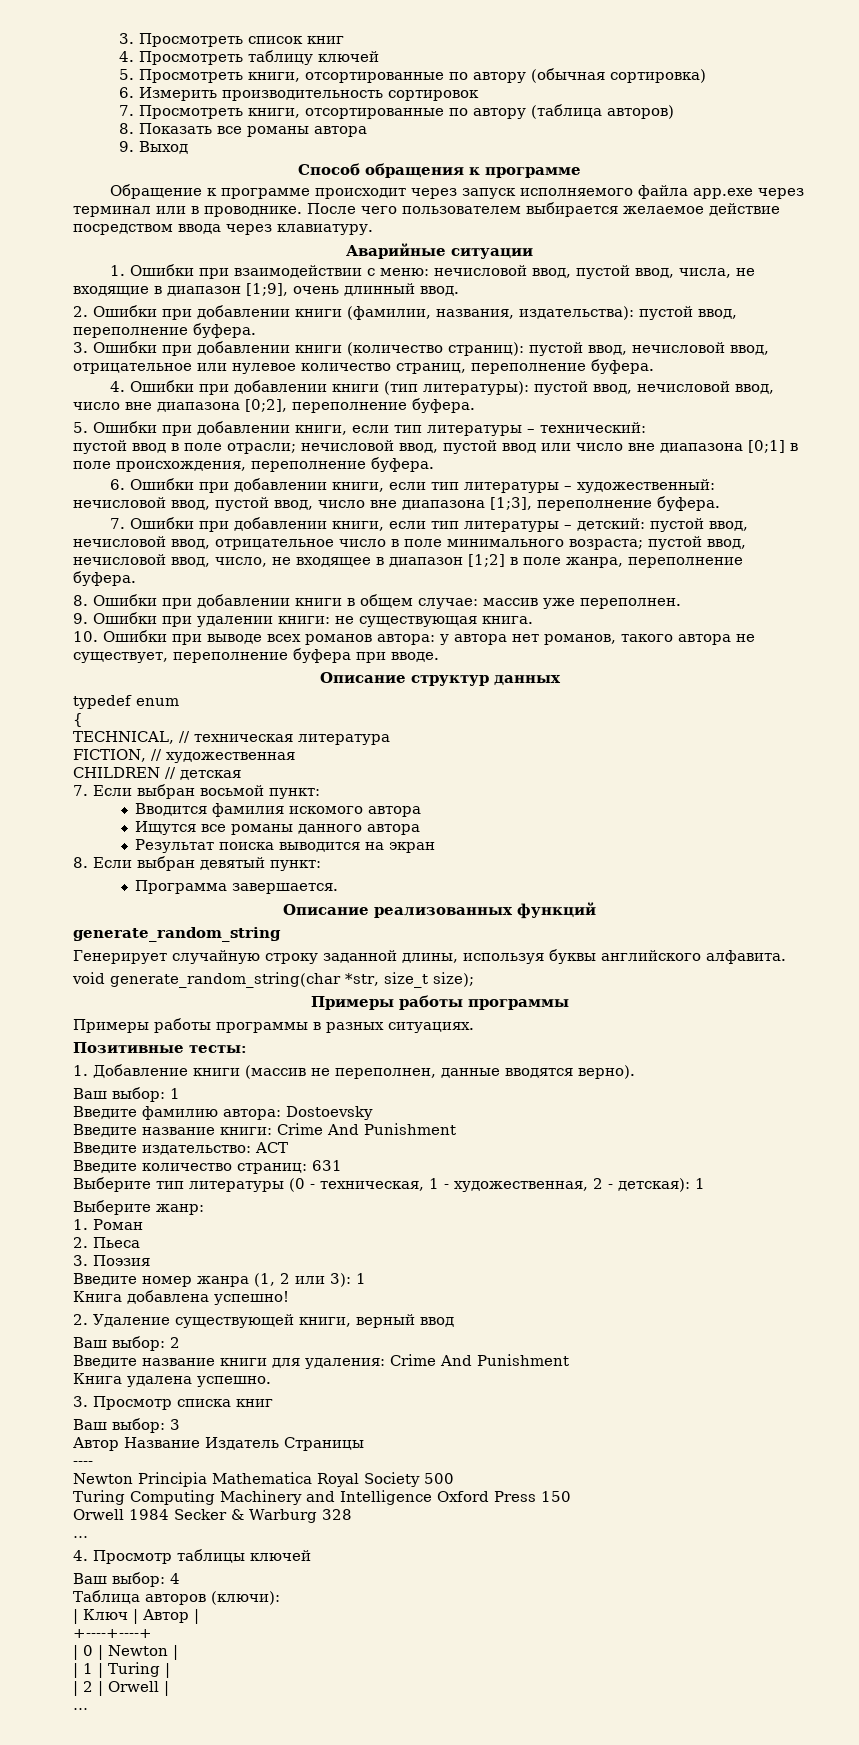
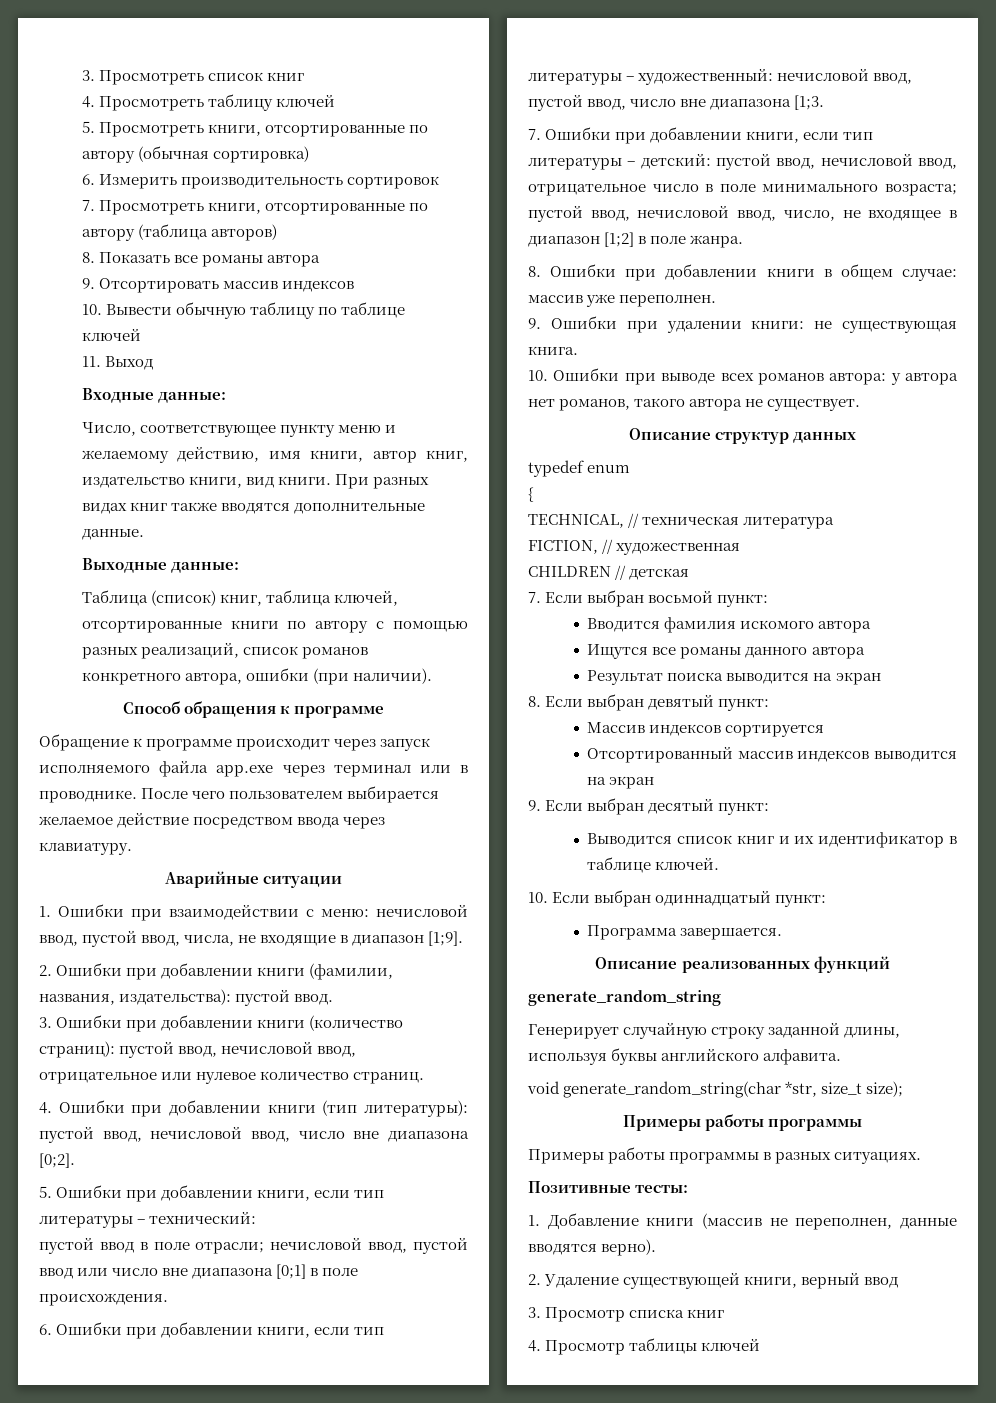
[138,141,188,154] Выход -> [98,278,354,293] [81,302,406,319] [81,328,141,341] [81,356,153,370] [81,388,226,403] [81,422,396,437] [81,446,469,463] [81,474,430,489] [81,502,425,514] [81,529,144,540] [81,558,239,573] [81,590,398,606] [81,620,468,633] [81,642,368,659] [81,668,432,685] Отсортировать массив индексов // 10. Вывести обычную таблицу по таблице ключей // 11. Выход // Входные данные: // Число, соответствующее пункту меню и желаемому действию, имя книги, автор книг, издательство книги, вид книги. При разных видах книг также вводятся дополнительные данные. // Выходные данные: // Таблица (список) книг, таблица ключей, отсортированные книги по автору с помощью разных реализаций, список романов конкретного автора, ошибки (при наличии).
[246,283,459,296] [1;9], очень длинный ввод. -> [428,931,464,946] [1;9].
[698,309,737,319] [73,323,256,338] ввод, переполнение буфера. -> [294,994,334,1005] ввод.
[396,359,654,374] страниц, переполнение буфера. -> [353,1072,425,1084] страниц.
[245,398,475,413] [0;2], переполнение буфера. -> [39,1153,75,1168] [0;2].
[116,457,434,472] происхождения, переполнение буфера. -> [39,1293,168,1306] происхождения.
[490,496,720,511] [1;3], переполнение буфера. -> [794,95,825,110] [1;3.
[566,557,743,568] [73,571,136,586] жанра, переполнение буфера. -> [690,235,744,248] жанра.
[73,648,439,663] существует, переполнение буфера при вводе. -> [767,399,861,411] существует.
(321, 865) none -> [587,722,825,737] [587,746,957,763] [587,776,655,789] [528,798,770,815] [587,832,957,848] [587,857,720,873] [528,890,827,907] // Массив индексов сортируется // Отсортированный массив индексов выводится на экран // 9. Если выбран десятый пункт: // Выводится список книг и их идентификатор в таблице ключей. // 10. Если выбран одиннадцатый пункт:
[73,1087,180,1102] [73,1106,373,1120] [73,1123,456,1137] [73,1142,288,1155] [73,1160,342,1174] [73,1177,705,1192] [73,1200,204,1215] [73,1219,143,1230] [73,1237,140,1248] [73,1255,150,1266] [73,1273,366,1287] [73,1290,289,1305] // Ваш выбор: 1 // Введите фамилию автора: Dostoevsky // Введите название книги: Crime And Punishment // Введите издательство: ACT // Введите количество страниц: 631 // Выберите тип литературы (0 - техническая, 1 - художественная, 2 - детская): 1 // Выберите жанр: // 1. Роман // 2. Пьеса // 3. Поэзия // Введите номер жанра (1, 2 или 3): 1 // Книга добавлена успешно! -> (657, 1247) none
[73,1336,180,1351] [73,1354,569,1369] [73,1373,271,1387] [73,1396,273,1410] [73,1418,180,1433] [73,1437,364,1451] [73,1461,93,1466] [73,1472,454,1487] [73,1490,571,1505] [73,1509,352,1523] [73,1536,88,1538] [73,1549,311,1564] [73,1572,180,1587] [73,1590,280,1605] [73,1609,199,1624] [73,1629,152,1638] [73,1645,178,1660] [73,1662,170,1678] [73,1681,169,1696] [73,1708,88,1710] Ваш выбор: 2 // Введите название книги для удаления: Crime And Punishment // Книга удалена успешно. // 3. Просмотр списка книг // Ваш выбор: 3 // Автор Название Издатель Страницы // ---- // Newton Principia Mathematica Royal Society 500 // Turing Computing Machinery and Intelligence Oxford Press 150 // Orwell 1984 Secker & Warburg 328 // … // 4. Просмотр таблицы ключей // Ваш выбор: 4 // Таблица авторов (ключи): // | Ключ | Автор | // +----+----+ // | 0 | Newton | // | 1 | Turing | // | 2 | Orwell | // … -> [528,1307,725,1322] [528,1338,761,1355] 3. Просмотр списка книг // 4. Просмотр таблицы ключей

